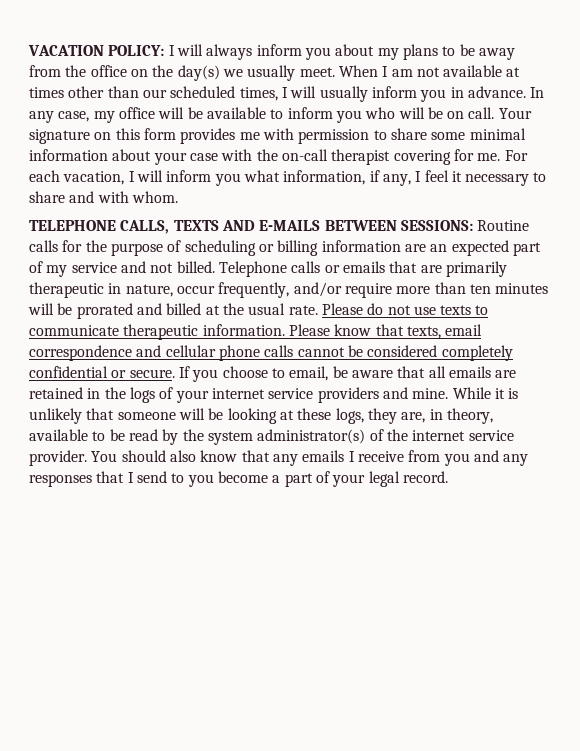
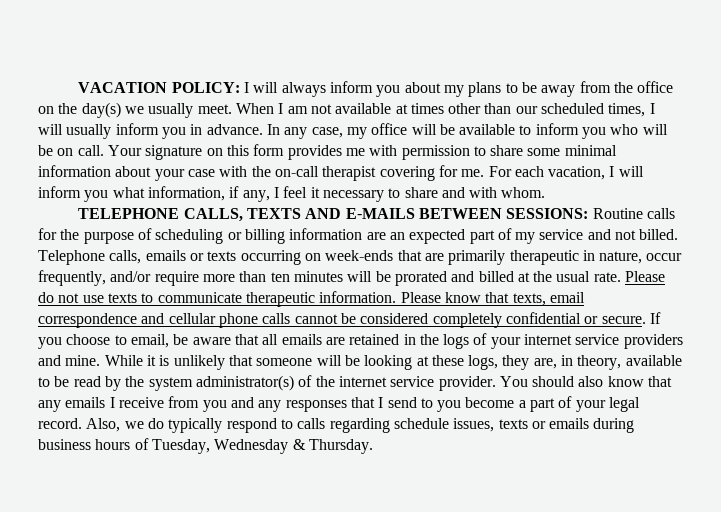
[291,261,385,273] calls or emails -> [109,250,394,265] calls, emails or texts occurring on week-ends
(448, 477) none -> [86,418,635,433] [38,438,373,454] Also, we do typically respond to calls regarding schedule issues, texts or emails during business hours of Tuesday, Wednesday & Thursday.

